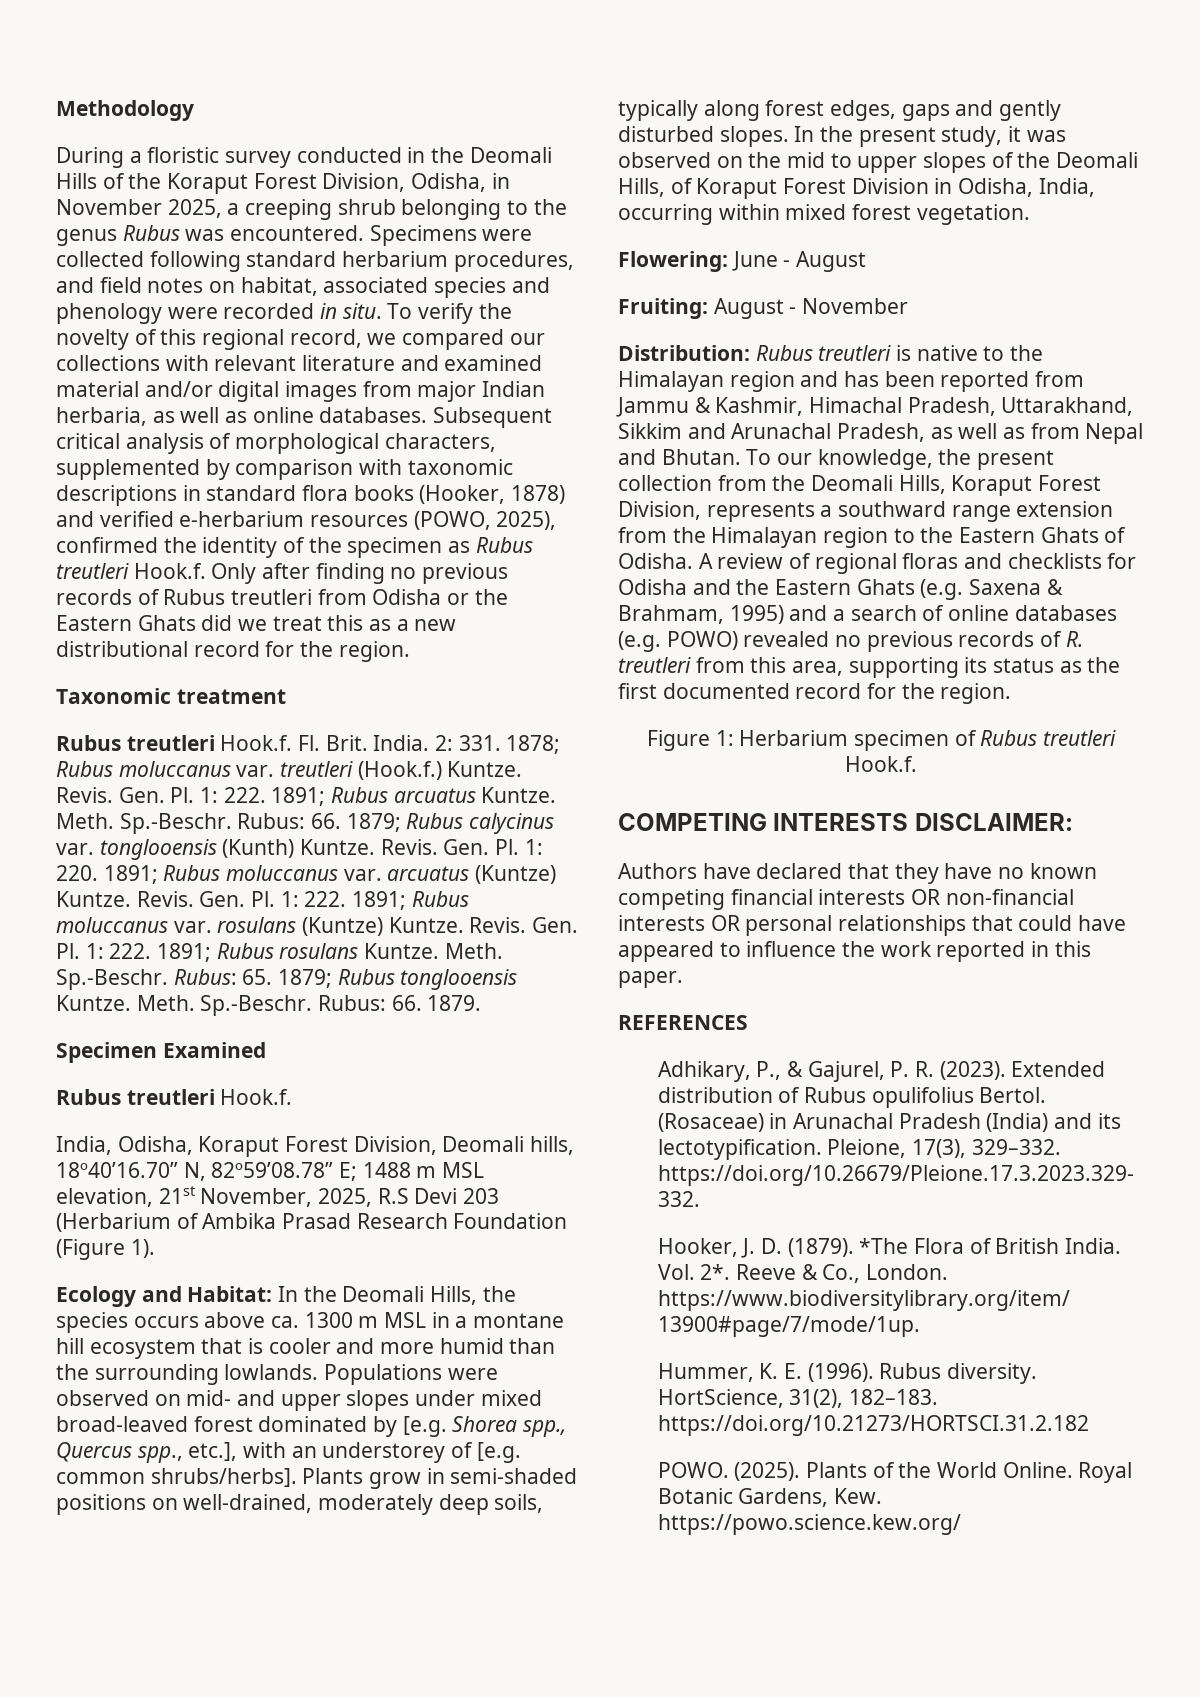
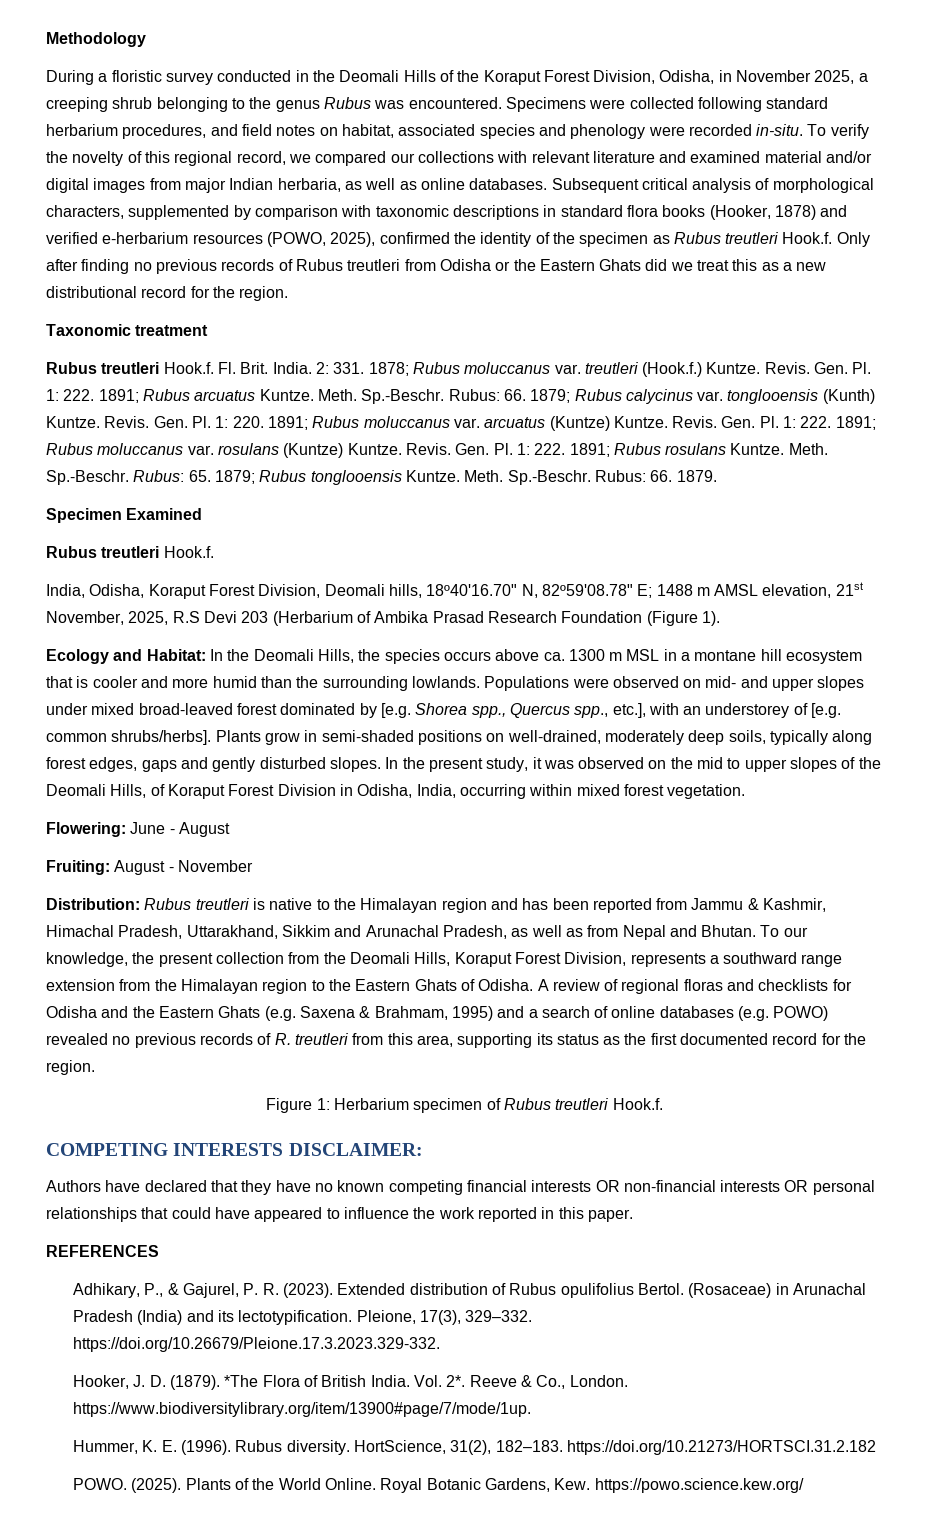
[320,303,382,319] in situ. -> [756,124,804,136] in-situ.
[442,1162,485,1178] MSL -> [714,584,759,596] AMSL

